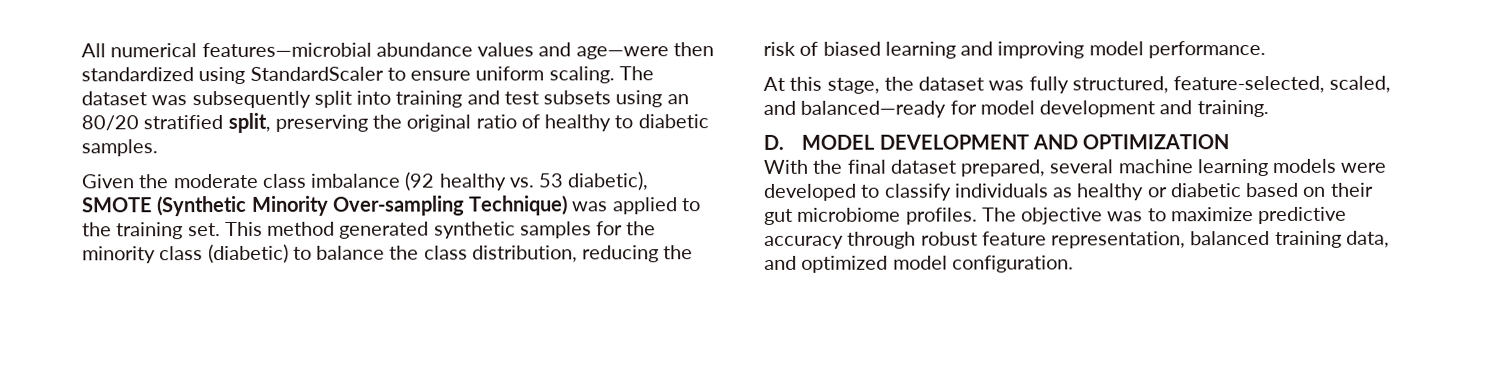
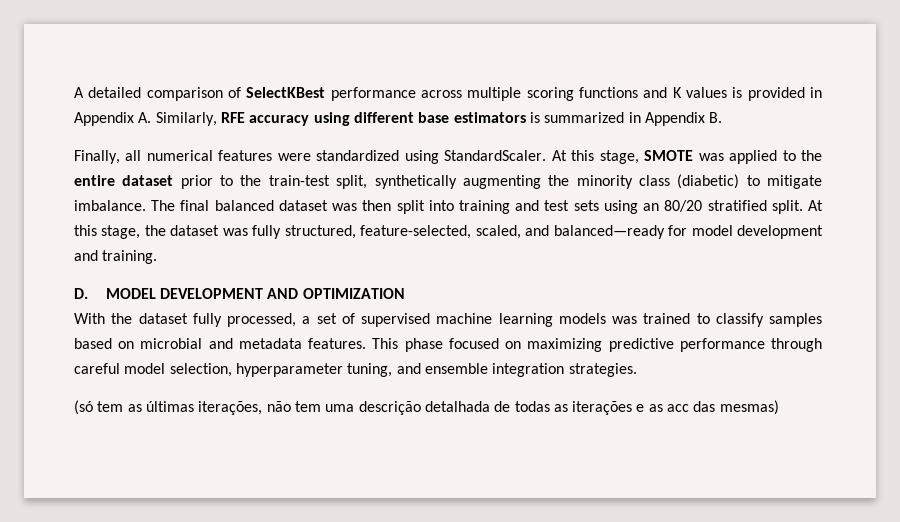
[81,42,714,60] [81,66,654,85] [81,90,311,109] All numerical features—microbial abundance values and age—were then standardized using StandardScaler to ensure uniform scaling. The dataset was subsequently -> [74,87,823,101] [74,112,723,126] [74,150,823,164] [74,174,822,189] [74,200,392,211] A detailed comparison of SelectKBest performance across multiple scoring functions and K values is provided in Appendix A. Similarly, RFE accuracy using different base estimators is summarized in Appendix B. // Finally, all numerical features were standardized using StandardScaler. At this stage, SMOTE was applied to the entire dataset prior to the train-test split, synthetically augmenting the minority class (diabetic) to mitigate imbalance. The final balanced dataset was then
[543,90,612,105] subsets -> [573,200,599,211] sets
[227,112,709,134] [81,139,158,157] [81,171,650,191] [82,195,701,217] [82,221,657,240] [82,243,694,264] [763,41,1266,59] split, preserving the original ratio of healthy to diabetic samples. // Given the moderate class imbalance (92 healthy vs. 53 diabetic), SMOTE (Synthetic Minority Over-sampling Technique) was applied to the training set. This method generated synthetic samples for the minority class (diabetic) to balance the class distribution, reducing the risk of biased learning and improving model performance. // -> [771,200,803,214] split.
[846,158,1387,177] [763,182,1374,201] [764,206,1348,225] [764,230,1390,249] [764,255,1074,273] final dataset prepared, several machine learning models were developed to classify individuals as healthy or diabetic based on their gut microbiome profiles. The objective was to maximize predictive accuracy through robust feature representation, balanced training data, and optimized model configuration. -> [138,313,822,327] [74,338,823,352] [74,363,637,377] [74,400,779,415] dataset fully processed, a set of supervised machine learning models was trained to classify samples based on microbial and metadata features. This phase focused on maximizing predictive performance through careful model selection, hyperparameter tuning, and ensemble integration strategies. // (só tem as últimas iterações, não tem uma descrição detalhada de todas as iterações e as acc das mesmas)

